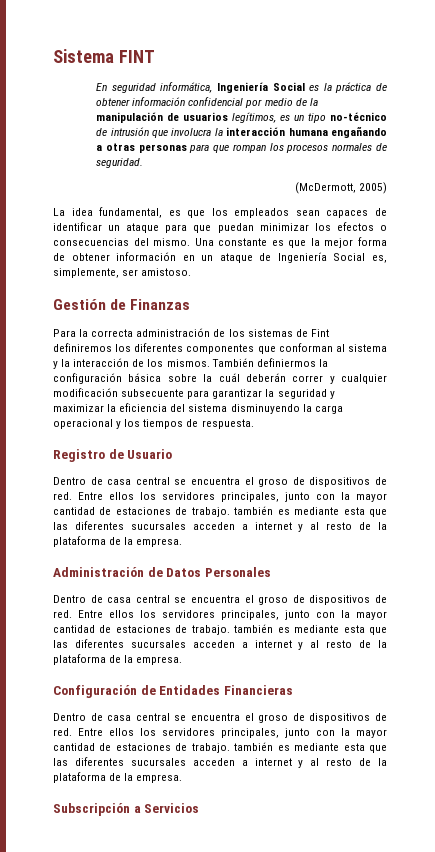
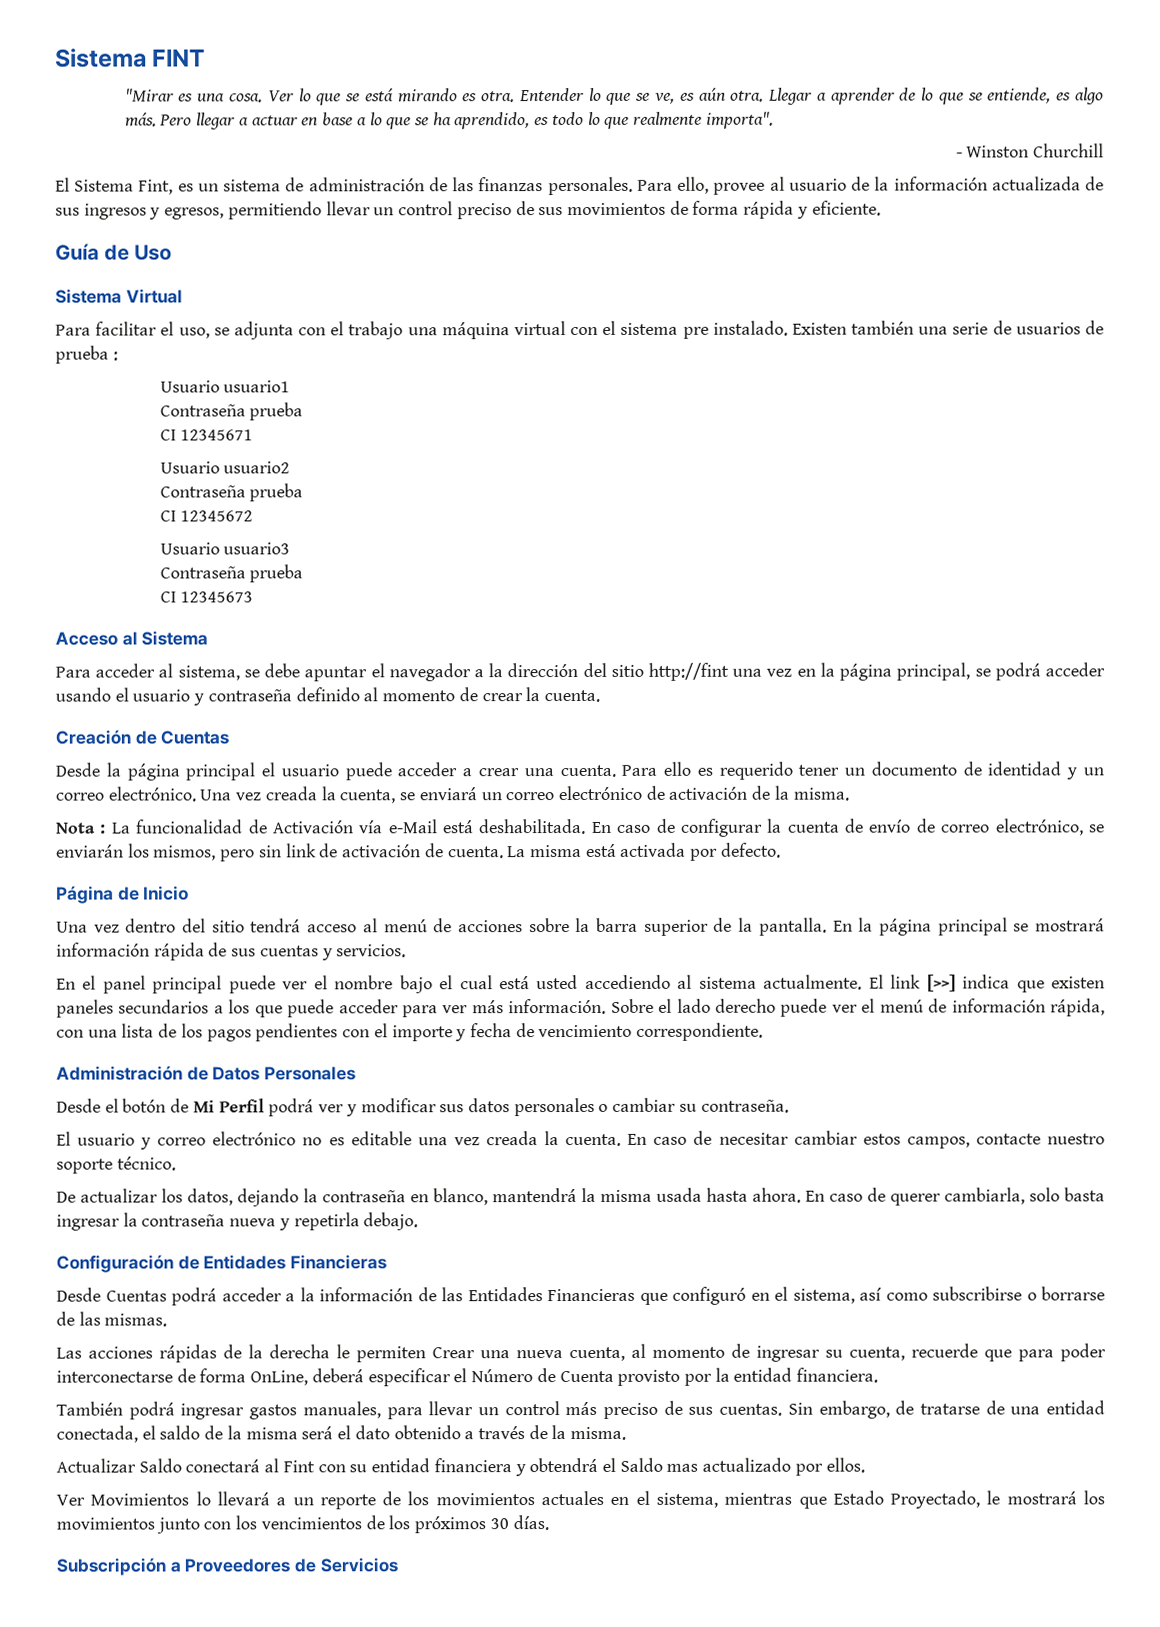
[96,82,387,93] [96,97,318,108] [96,112,387,123] [96,126,387,138] [96,143,387,153] [96,158,144,168] [294,182,387,194] [53,207,387,218] [53,222,387,233] [53,237,387,248] [53,252,387,263] [53,268,192,278] [53,299,191,310] [53,328,329,337] [53,343,387,354] [53,358,328,369] [53,373,387,384] [53,388,335,399] [53,403,343,414] [53,419,254,429] [53,449,173,462] [53,477,387,487] [53,492,387,502] [53,506,388,517] [53,521,387,532] [53,536,183,547] [53,567,271,577] [53,595,387,605] [53,610,387,620] [53,624,388,635] [53,639,387,650] [53,654,183,665] [53,685,293,698] [53,713,387,723] [53,728,387,738] [53,742,388,753] [53,757,387,768] [53,772,183,783] En seguridad informática, Ingeniería Social es la práctica de obtener información confidencial por medio de la manipulación de usuarios legítimos, es un tipo no-técnico de intrusión que involucra la interacción humana engañando a otras personas para que rompan los procesos normales de seguridad. // (McDermott, 2005) // La idea fundamental, es que los empleados sean capaces de identificar un ataque para que puedan minimizar los efectos o consecuencias del mismo. Una constante es que la mejor forma de obtener información en un ataque de Ingeniería Social es, simplemente, ser amistoso. // Gestión de Finanzas // Para la correcta administración de los sistemas de Fint definiremos los diferentes componentes que conforman al sistema y la interacción de los mismos. También definiermos la configuración básica sobre la cuál deberán correr y cualquier modificación subsecuente para garantizar la seguridad y maximizar la eficiencia del sistema disminuyendo la carga operacional y los tiempos de respuesta. // Registro de Usuario // Dentro de casa central se encuentra el groso de dispositivos de red. Entre ellos los servidores principales, junto con la mayor cantidad de estaciones de trabajo. también es mediante esta que las diferentes sucursales acceden a internet y al resto de la plataforma de la empresa. // Administración de Datos Personales // Dentro de casa central se encuentra el groso de dispositivos de red. Entre ellos los servidores principales, junto con la mayor cantidad de estaciones de trabajo. también es mediante esta que las diferentes sucursales acceden a internet y al resto de la plataforma de la empresa. // Configuración de Entidades Financieras // Dentro de casa central se encuentra el groso de dispositivos de red. Entre ellos los servidores principales, junto con la mayor cantidad de estaciones de trabajo. también es mediante esta que las diferentes sucursales acceden a internet y al resto de la plataforma de la empresa. -> [124,87,1105,106] [124,111,774,130] [955,143,1104,158] [55,176,1105,196] [55,200,881,220] [55,243,173,261] [55,288,183,304] [55,320,1104,340] [55,345,118,364] [159,380,291,393] [159,402,304,421] [159,429,254,441] [159,461,291,474] [159,483,304,502] [159,510,254,522] [159,542,291,555] [159,564,304,583] [159,591,254,603] [55,630,209,646] [55,662,1106,682] [55,687,600,706] [55,729,230,745] [55,761,1104,781] [55,785,849,804] [56,818,1106,837] [56,842,781,862] [56,885,190,904] [56,917,1105,936] [56,942,407,961] [56,974,1106,994] [56,998,1106,1018] [56,1022,764,1042] [56,1065,357,1081] [56,1097,789,1117] [56,1130,1105,1150] [56,1156,176,1174] [56,1187,1105,1207] [56,1212,419,1231] [56,1254,388,1273] [56,1286,1105,1306] [56,1311,168,1327] [56,1343,1106,1363] [56,1367,879,1387] [56,1400,1106,1420] [56,1425,627,1443] [56,1457,865,1477] [56,1490,1105,1510] [56,1515,549,1534] "Mirar es una cosa. Ver lo que se está mirando es otra. Entender lo que se ve, es aún otra. Llegar a aprender de lo que se entiende, es algo más. Pero llegar a actuar en base a lo que se ha aprendido, es todo lo que realmente importa". // - Winston Churchill // El Sistema Fint, es un sistema de administración de las finanzas personales. Para ello, provee al usuario de la información actualizada de sus ingresos y egresos, permitiendo llevar un control preciso de sus movimientos de forma rápida y eficiente. // Guía de Uso // Sistema Virtual // Para facilitar el uso, se adjunta con el trabajo una máquina virtual con el sistema pre instalado. Existen también una serie de usuarios de prueba : // Usuario usuario1 // Contraseña prueba // CI 12345671 // Usuario usuario2 // Contraseña prueba // CI 12345672 // Usuario usuario3 // Contraseña prueba // CI 12345673 // Acceso al Sistema // Para acceder al sistema, se debe apuntar el navegador a la dirección del sitio http://fint una vez en la página principal, se podrá acceder usando el usuario y contraseña definido al momento de crear la cuenta. // Creación de Cuentas // Desde la página principal el usuario puede acceder a crear una cuenta. Para ello es requerido tener un documento de identidad y un correo electrónico. Una vez creada la cuenta, se enviará un correo electrónico de activación de la misma. // Nota : La funcionalidad de Activación vía e-Mail está deshabilitada. En caso de configurar la cuenta de envío de correo electrónico, se enviarán los mismos, pero sin link de activación de cuenta. La misma está activada por defecto. // Página de Inicio // Una vez dentro del sitio tendrá acceso al menú de acciones sobre la barra superior de la pantalla. En la página principal se mostrará información rápida de sus cuentas y servicios. // En el panel principal puede ver el nombre bajo el cual está usted accediendo al sistema actualmente. El link [>>] indica que existen paneles secundarios a los que puede acceder para ver más información. Sobre el lado derecho puede ver el menú de información rápida, con una lista de los pagos pendientes con el importe y fecha de vencimiento correspondiente. // Administración de Datos Personales // Desde el botón de Mi Perfil podrá ver y modificar sus datos personales o cambiar su contraseña. // El usuario y correo electrónico no es editable una vez creada la cuenta. En caso de necesitar cambiar estos campos, contacte nuestro soporte técnico. // De actualizar los datos, dejando la contraseña en blanco, mantendrá la misma usada hasta ahora. En caso de querer cambiarla, solo basta ingresar la contraseña nueva y repetirla debajo. // Configuración de Entidades Financieras // Desde Cuentas podrá acceder a la información de las Entidades Financieras que configuró en el sistema, así como subscribirse o borrarse de las mismas. // Las acciones rápidas de la derecha le permiten Crear una nueva cuenta, al momento de ingresar su cuenta, recuerde que para poder interconectarse de forma OnLine, deberá especificar el Número de Cuenta provisto por la entidad financiera. // También podrá ingresar gastos manuales, para llevar un control más preciso de sus cuentas. Sin embargo, de tratarse de una entidad conectada, el saldo de la misma será el dato obtenido a través de la misma. // Actualizar Saldo conectará al Fint con su entidad financiera y obtendrá el Saldo mas actualizado por ellos. // Ver Movimientos lo llevará a un reporte de los movimientos actuales en el sistema, mientras que Estado Proyectado, le mostrará los movimientos junto con los vencimientos de los próximos 30 días.
(141, 809) none -> [184,1558,317,1573] Proveedores de

